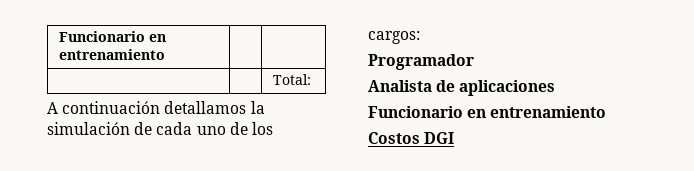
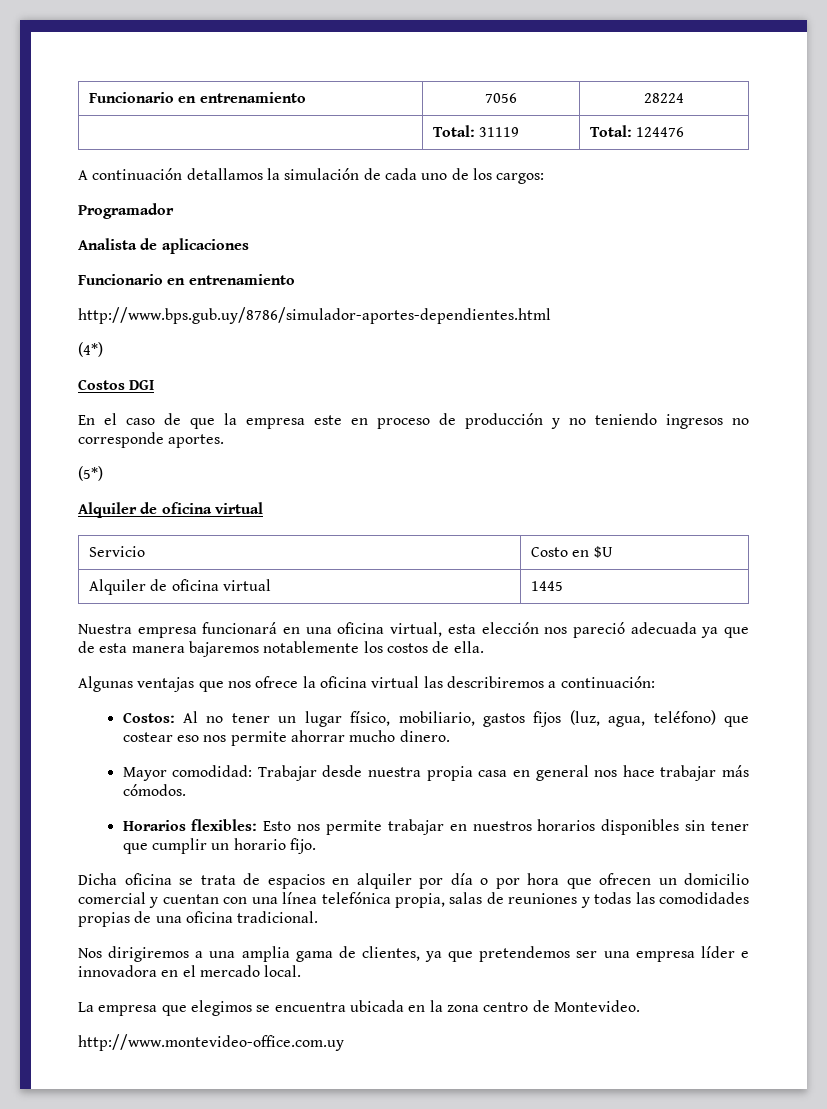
[273,74,312,85] | // | | Total: -> [485,93,517,103] [644,93,684,103] [433,125,520,137] [590,125,685,137] 7056 | 28224 // | Total: 31119 | Total: 124476
(607, 112) none -> [78,307,551,324] [78,342,103,357] // http://www.bps.gub.uy/8786/simulador-aportes-dependientes.html // (4*)
(455, 138) none -> [78,413,749,429] [78,432,225,448] [78,466,103,481] [78,502,263,518] [89,546,146,557] [531,546,613,558] [89,579,272,595] [531,581,564,591] [78,622,750,638] [78,641,484,657] [78,676,655,692] [122,710,750,727] [122,730,450,746] [122,765,750,781] [122,784,186,796] [122,819,749,835] [122,838,316,854] [78,873,749,889] [78,892,750,908] [78,911,319,927] [78,946,749,962] [78,965,302,977] [78,1000,640,1016] [78,1034,344,1051] // En el caso de que la empresa este en proceso de producción y no teniendo ingresos no corresponde aportes. // (5*) // Alquiler de oficina virtual // Servicio | Costo en $U // Alquiler de oficina virtual | 1445 // Nuestra empresa funcionará en una oficina virtual, esta elección nos pareció adecuada ya que de esta manera bajaremos notablemente los costos de ella. // Algunas ventajas que nos ofrece la oficina virtual las describiremos a continuación: // Costos: Al no tener un lugar físico, mobiliario, gastos fijos (luz, agua, teléfono) que costear eso nos permite ahorrar mucho dinero. // Mayor comodidad: Trabajar desde nuestra propia casa en general nos hace trabajar más cómodos. // Horarios flexibles: Esto nos permite trabajar en nuestros horarios disponibles sin tener que cumplir un horario fijo. // Dicha oficina se trata de espacios en alquiler por día o por hora que ofrecen un domicilio comercial y cuentan con una línea telefónica propia, salas de reuniones y todas las comodidades propias de una oficina tradicional. // Nos dirigiremos a una amplia gama de clientes, ya que pretendemos ser una empresa líder e innovadora en el mercado local. // La empresa que elegimos se encuentra ubicada en la zona centro de Montevideo. // http://www.montevideo-office.com.uy

